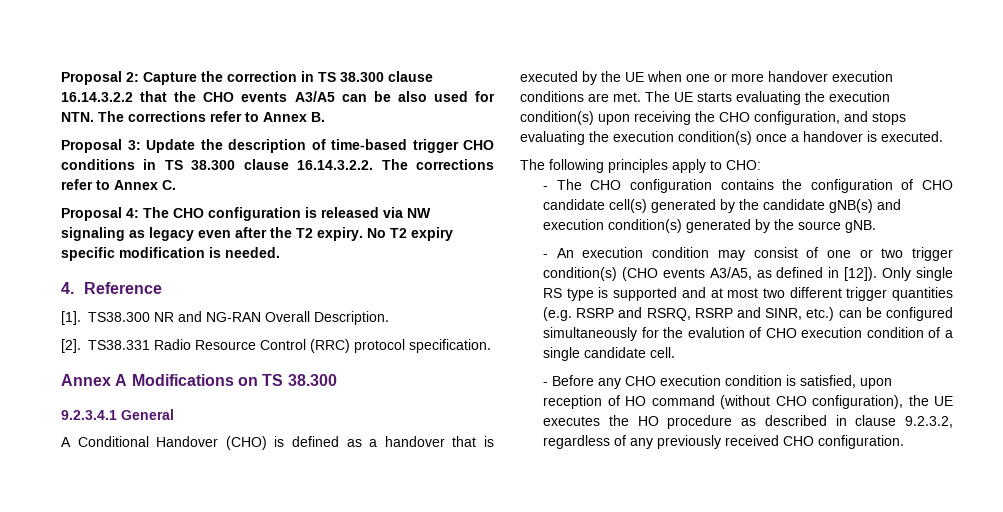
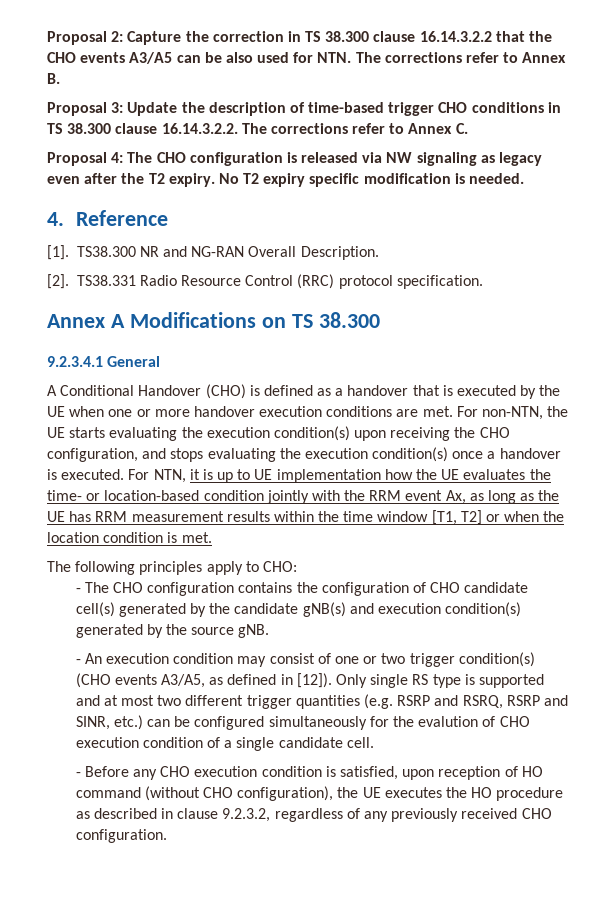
[645,91,670,102] The -> [456,406,569,420] For non-NTN, the
(943, 136) none -> [128,469,551,483] [47,490,560,504] [47,510,565,525] [47,532,212,543] For NTN, it is up to UE implementation how the UE evaluates the time- or location-based condition jointly with the RRM event Ax, as long as the UE has RRM measurement results within the time window [T1, T2] or when the location condition is met.

